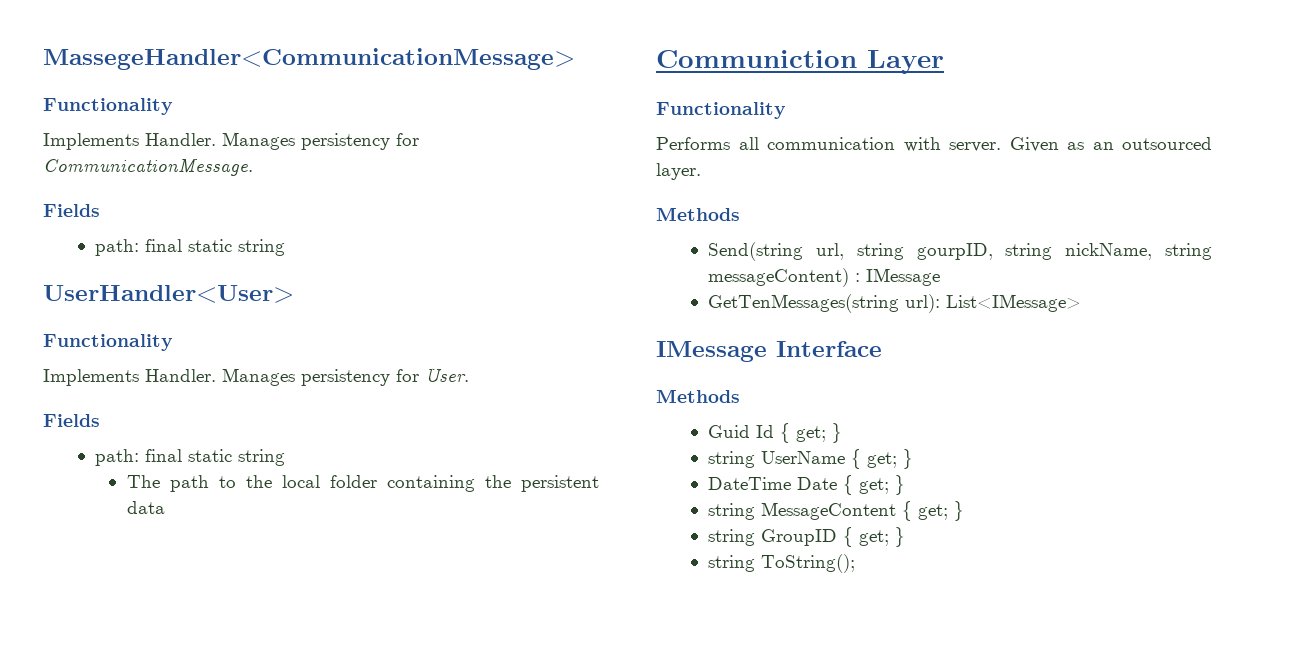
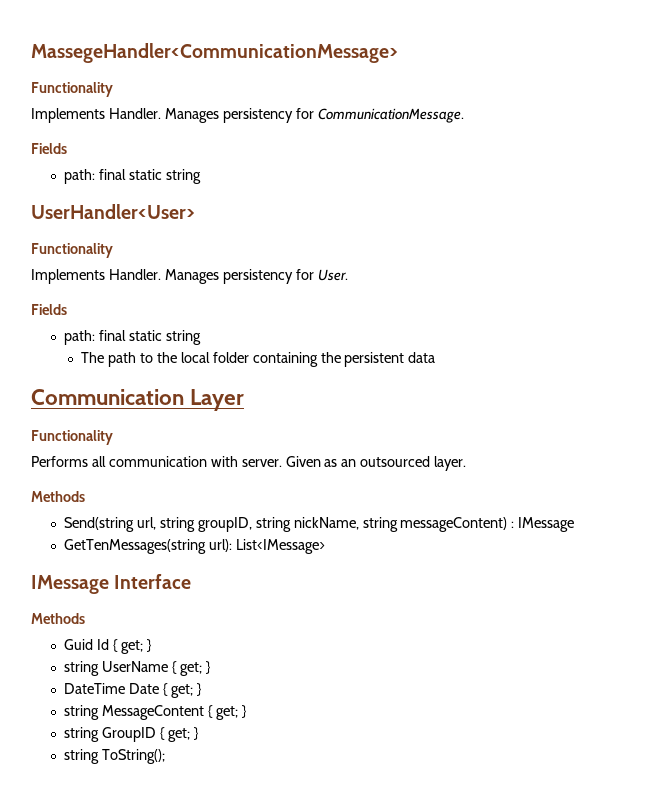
[656,50,857,68] Communiction -> [31,389,184,405] Communication
[916,243,993,260] gourpID, -> [197,517,252,532] groupID,

